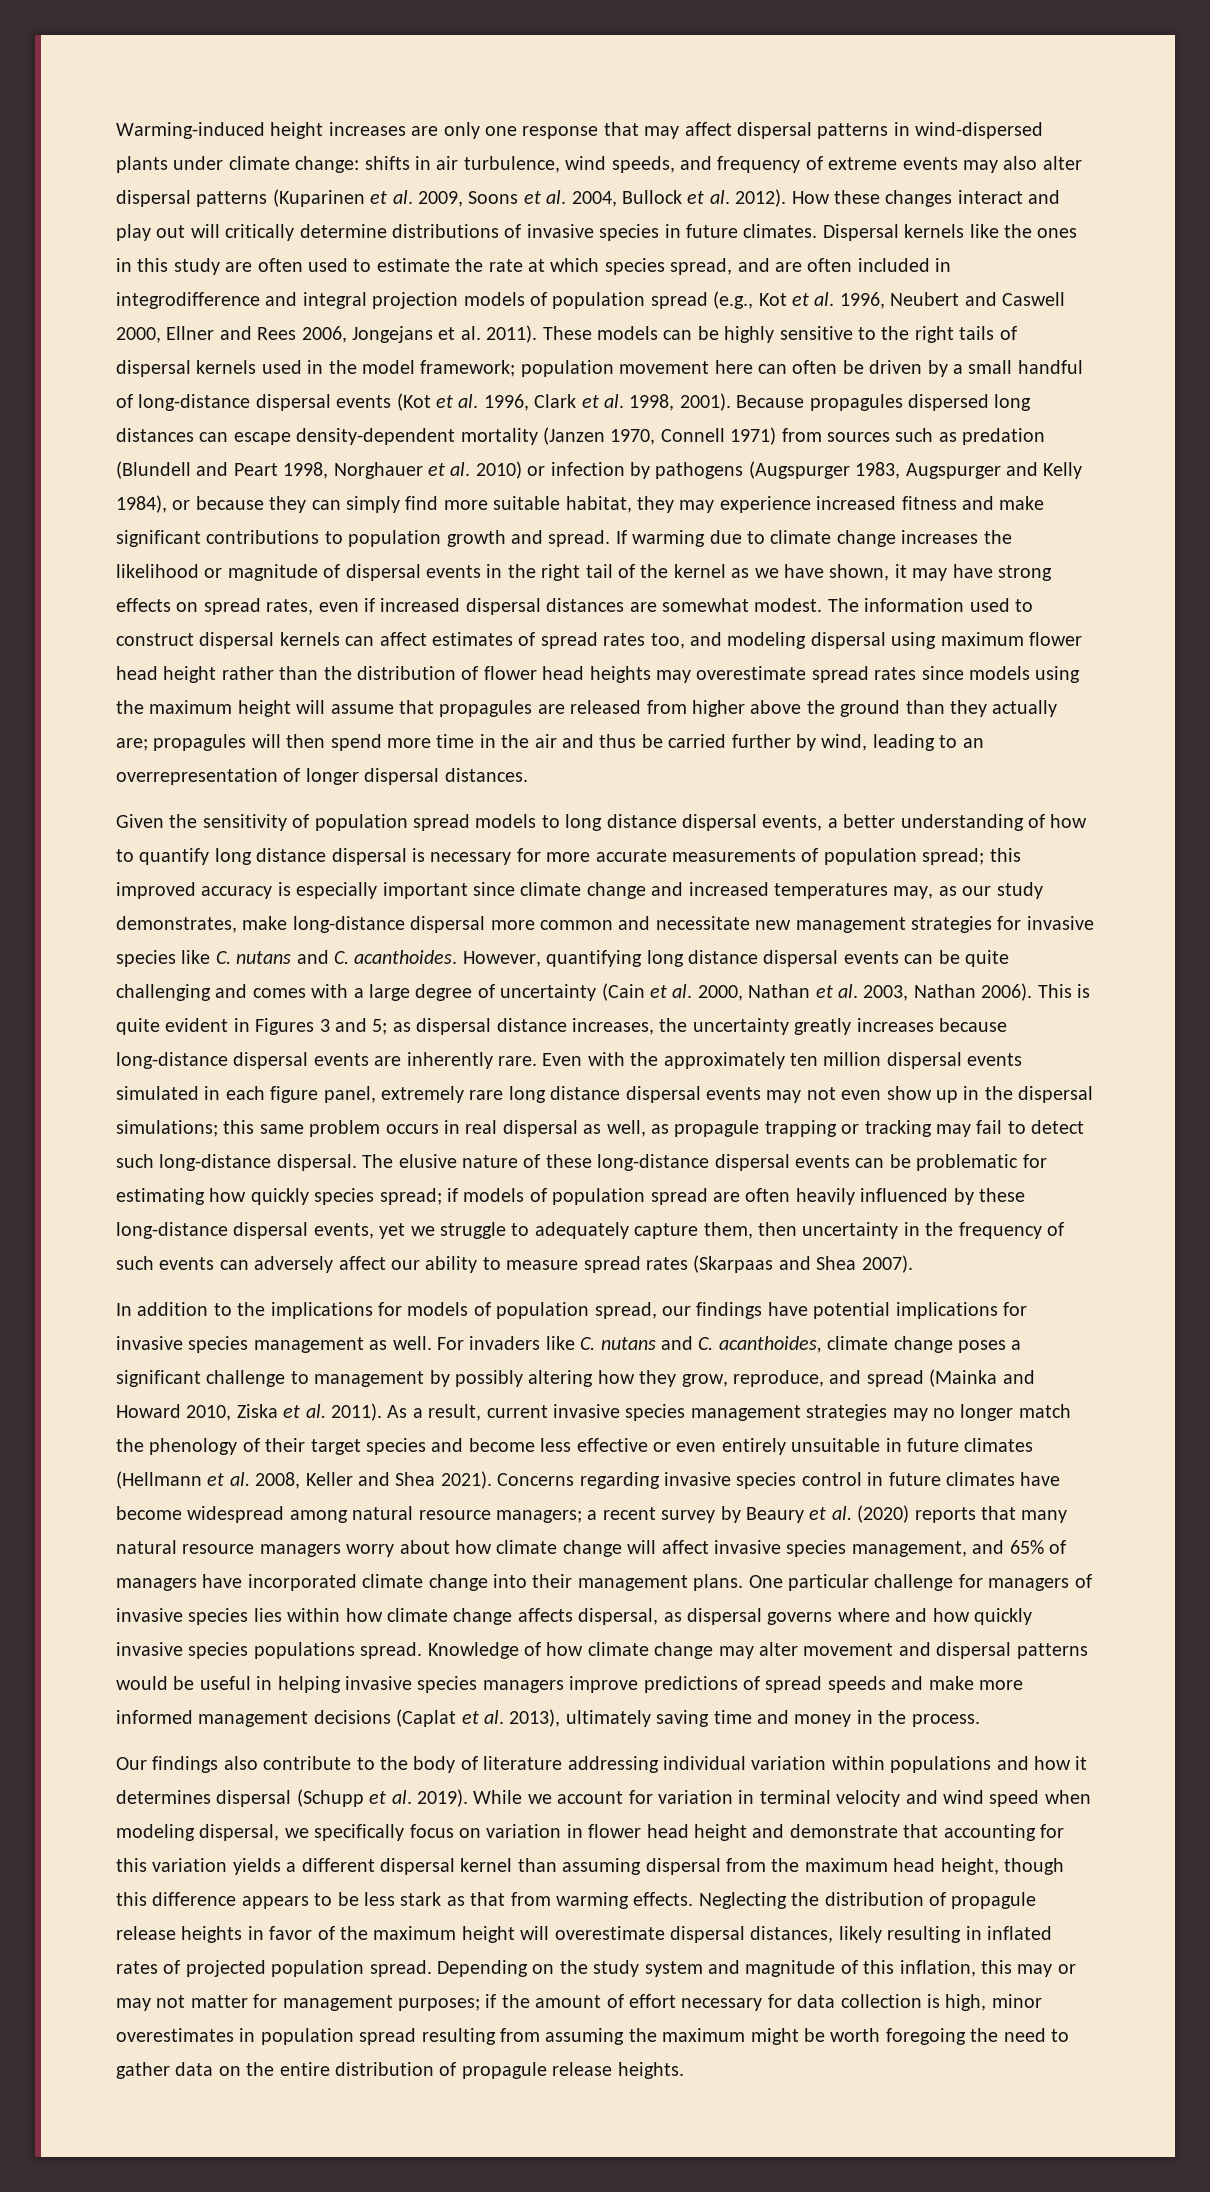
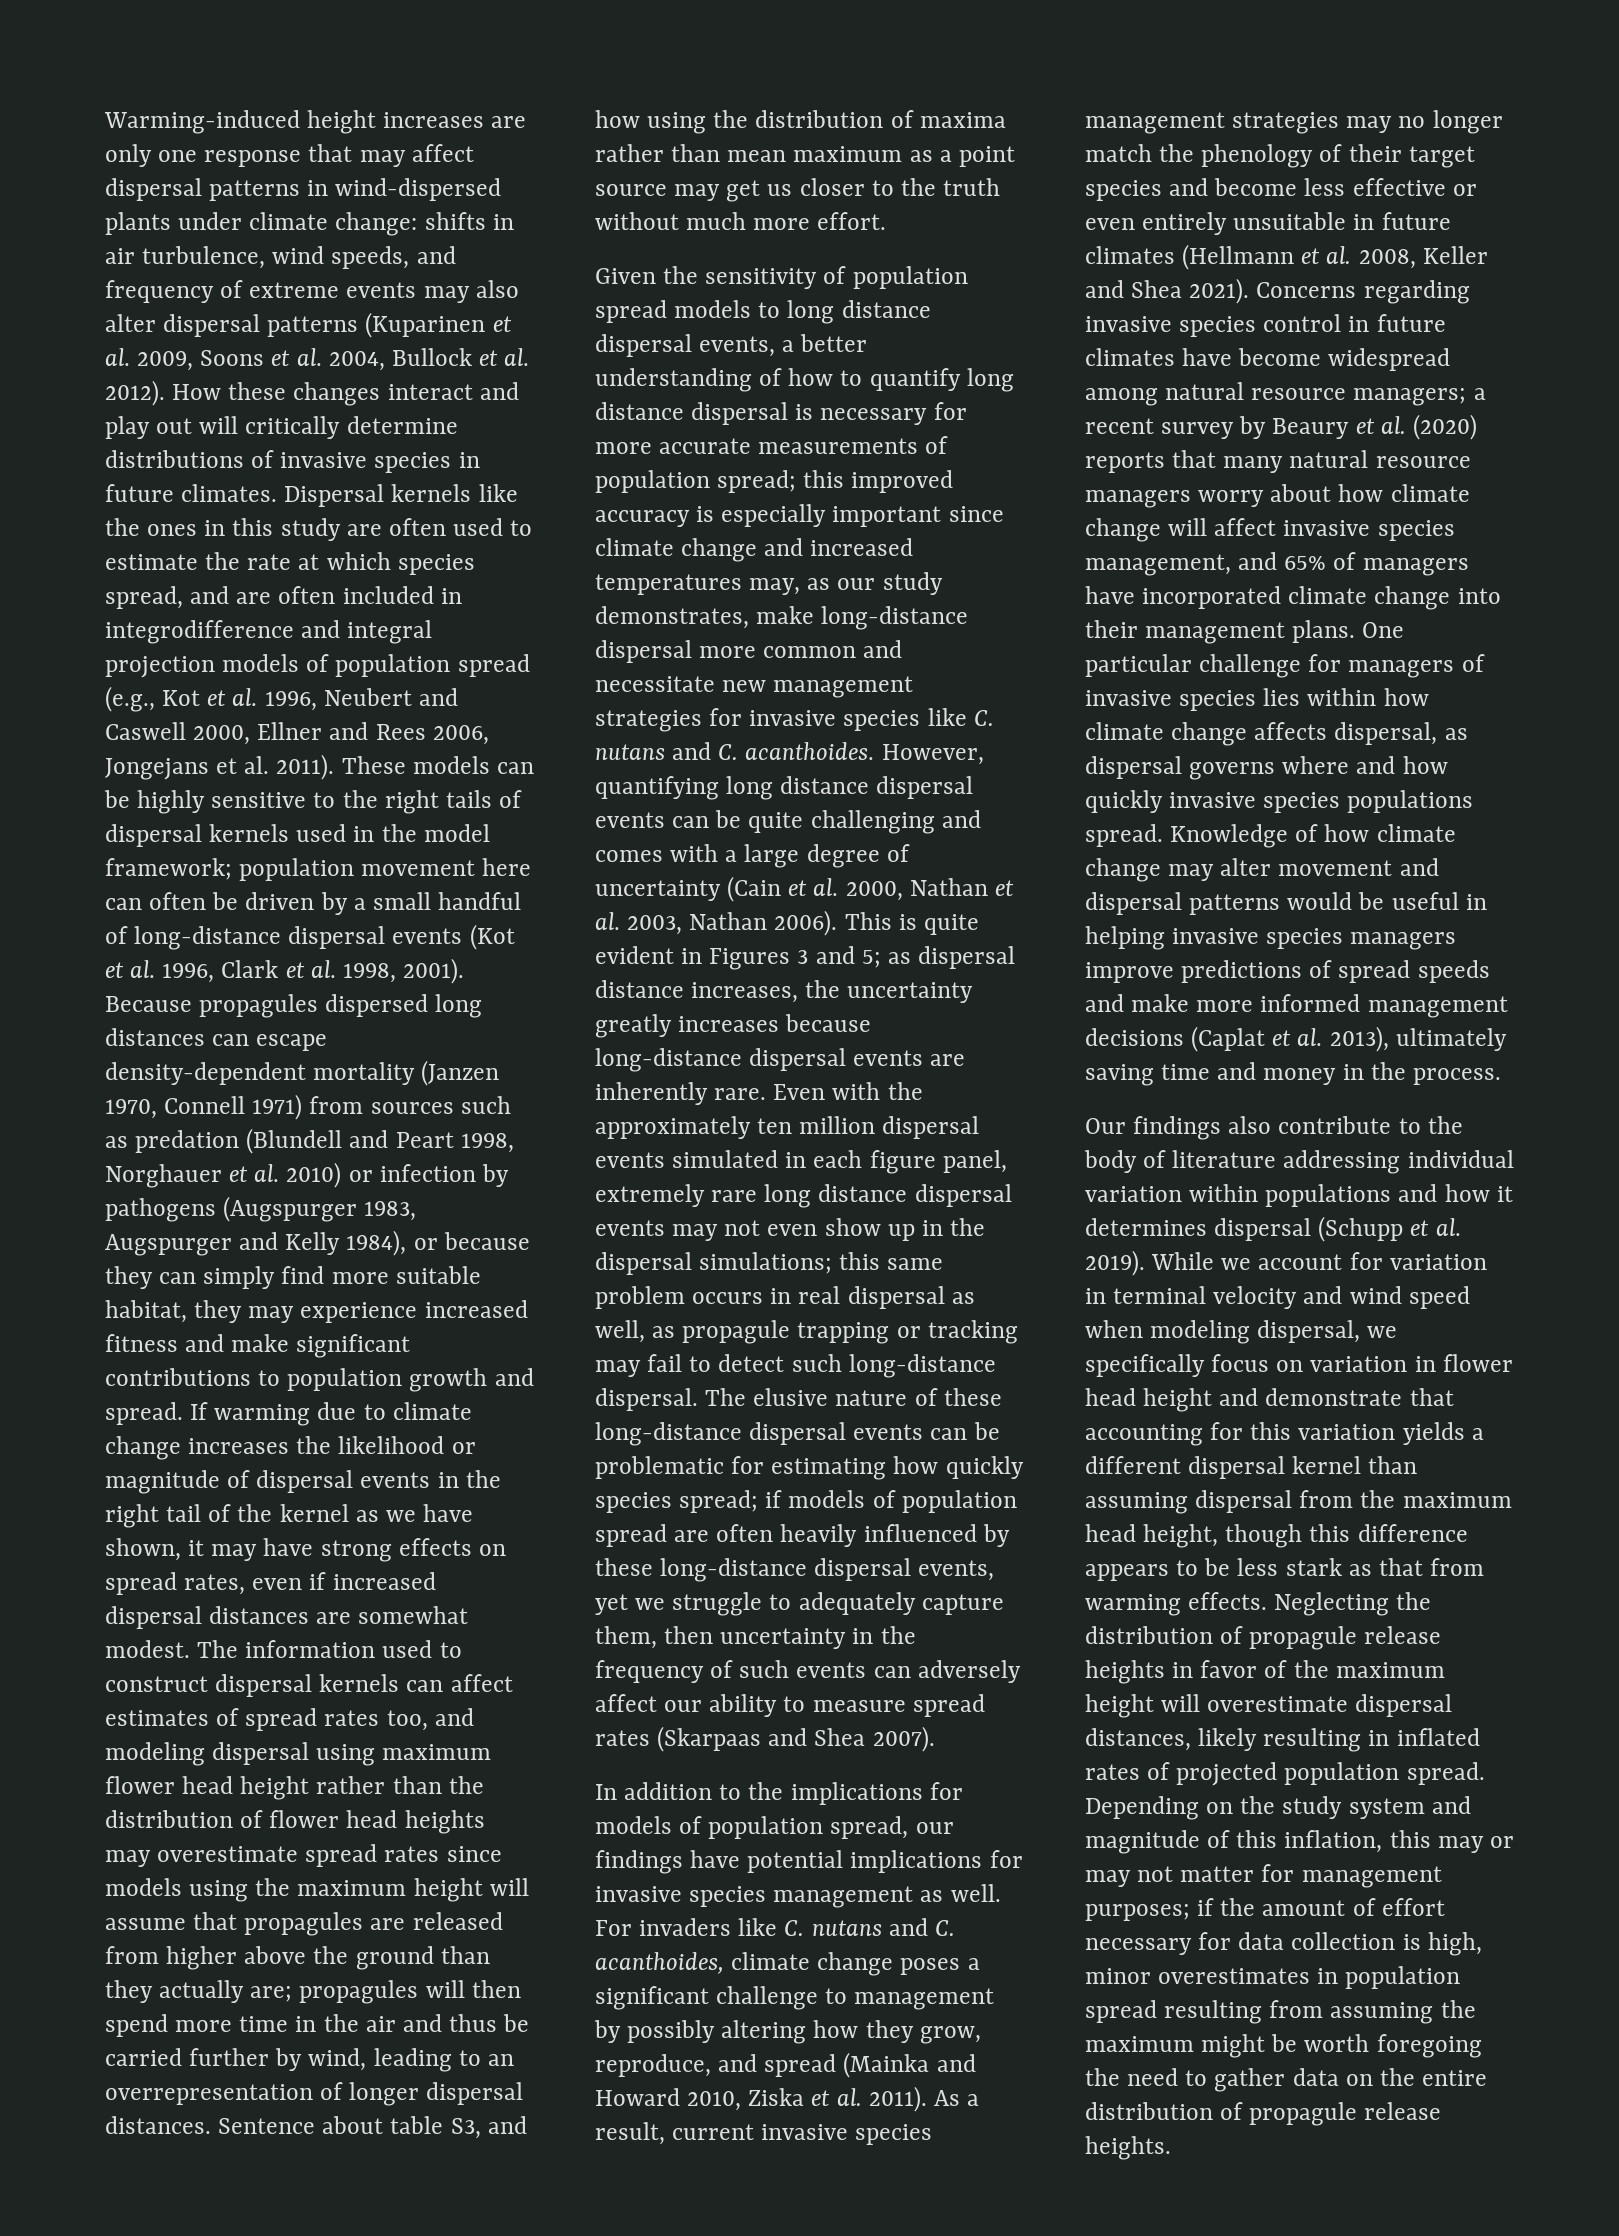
(528, 775) none -> [218,2116,527,2139] [595,110,1006,134] [595,144,1015,167] [595,178,1001,202] [595,212,887,230] Sentence about table S3, and how using the distribution of maxima rather than mean maximum as a point source may get us closer to the truth without much more effort.

